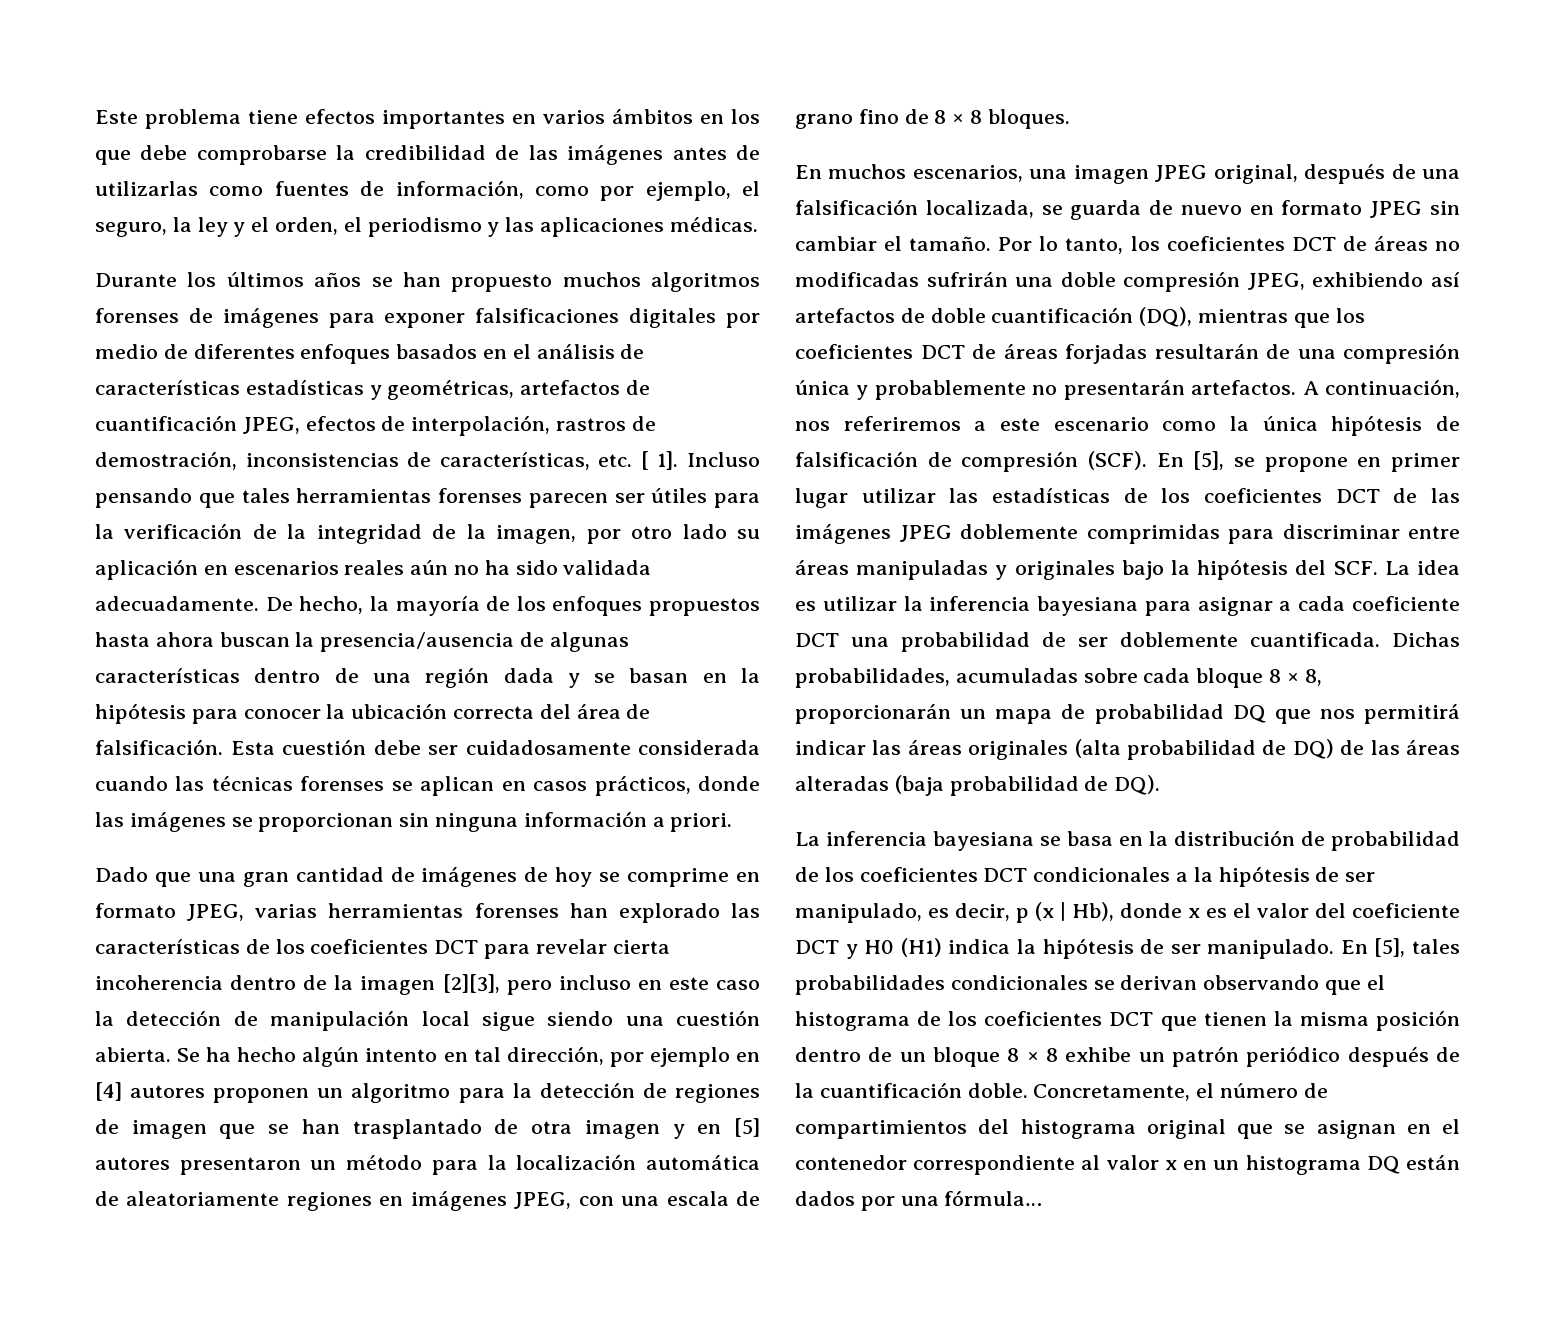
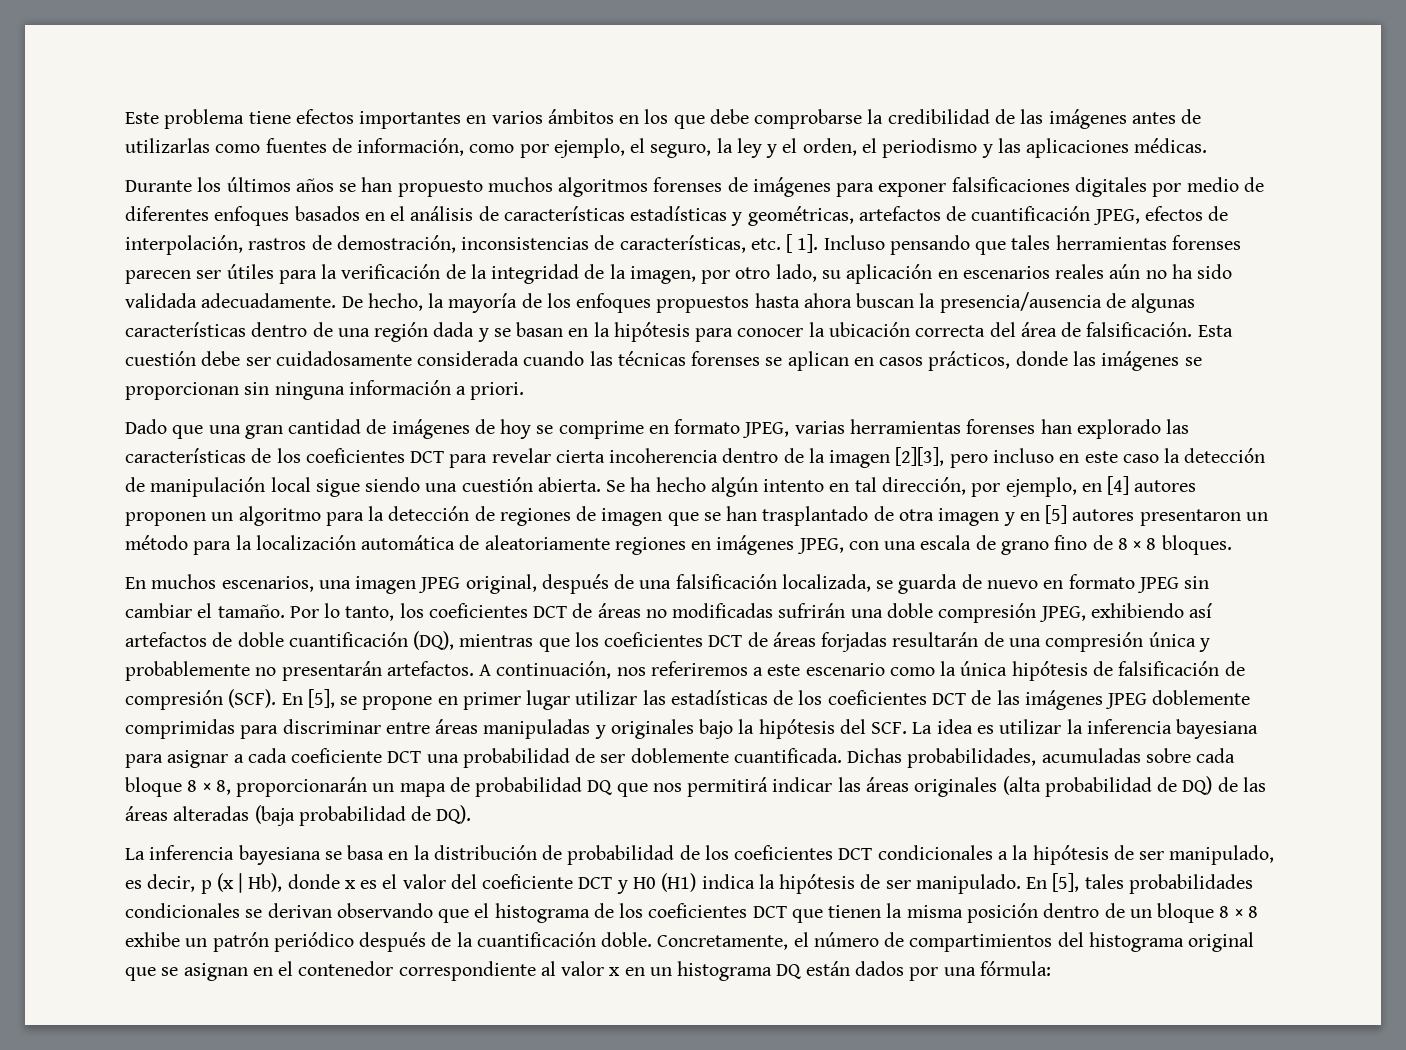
[682,524,727,539] lado -> [775,264,817,282] lado,
[649,1047,730,1067] ejemplo -> [1005,477,1077,497] ejemplo,
[944,1190,1043,1206] fórmula… -> [979,961,1051,976] fórmula:

